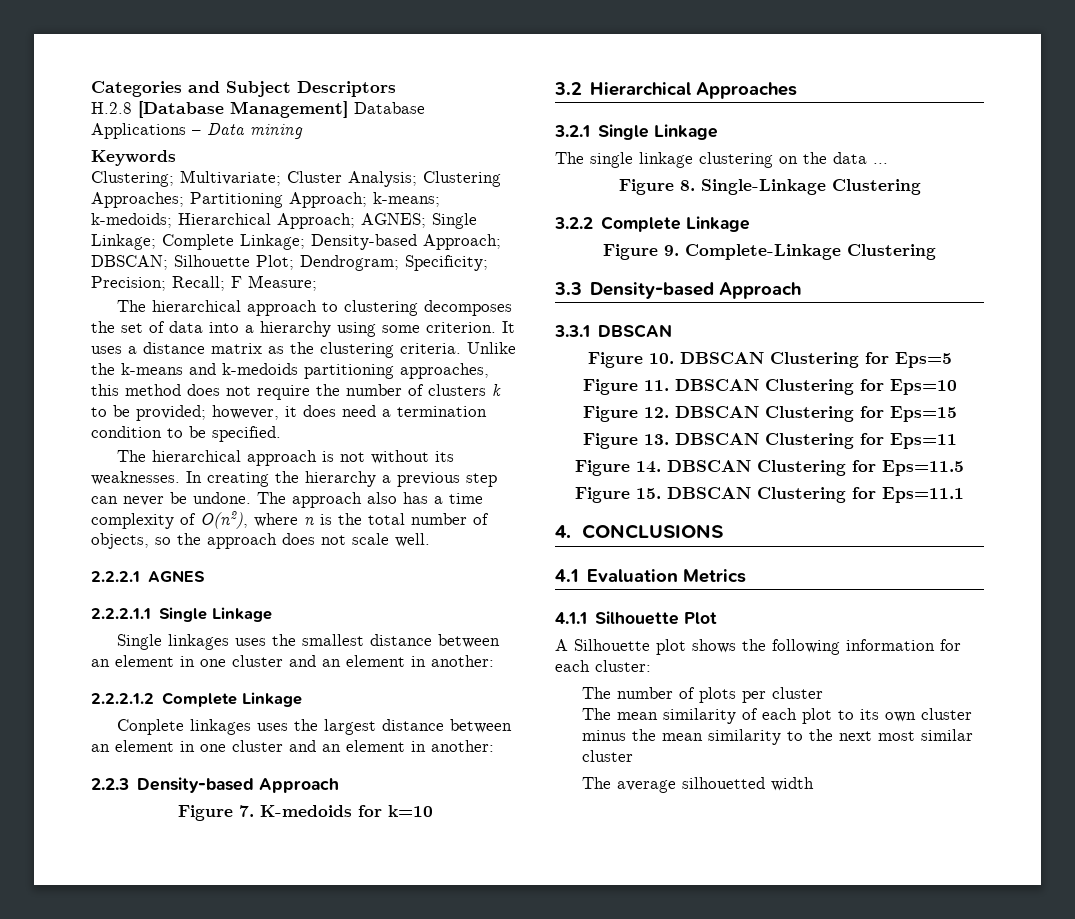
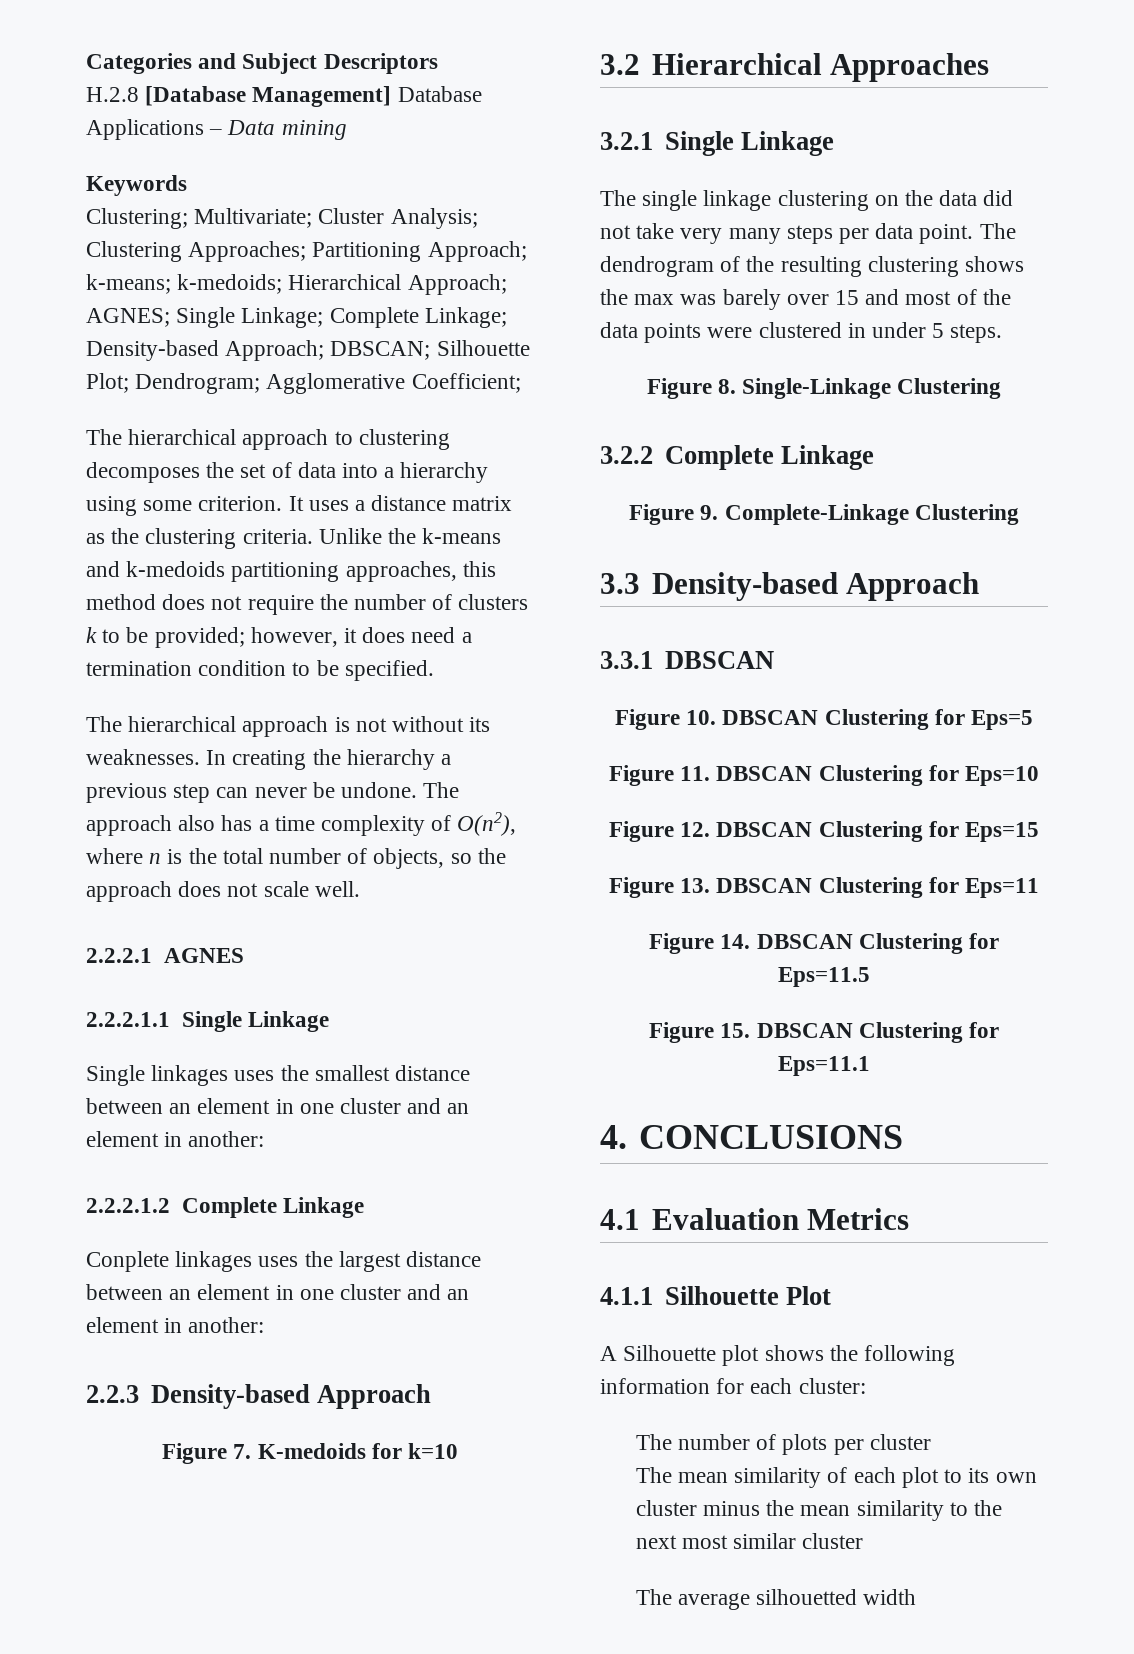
[405,255,488,271] [91,275,317,291] Specificity; Precision; Recall; F Measure; -> [266,373,521,394] Agglomerative Coefficient;
[873,163,888,164] ... -> [983,190,1014,206] [600,223,1016,244] [600,256,1025,277] [600,289,1011,310] [600,322,1003,343] did not take very many steps per data point. The dendrogram of the resulting clustering shows the max was barely over 15 and most of the data points were clustered in under 5 steps.

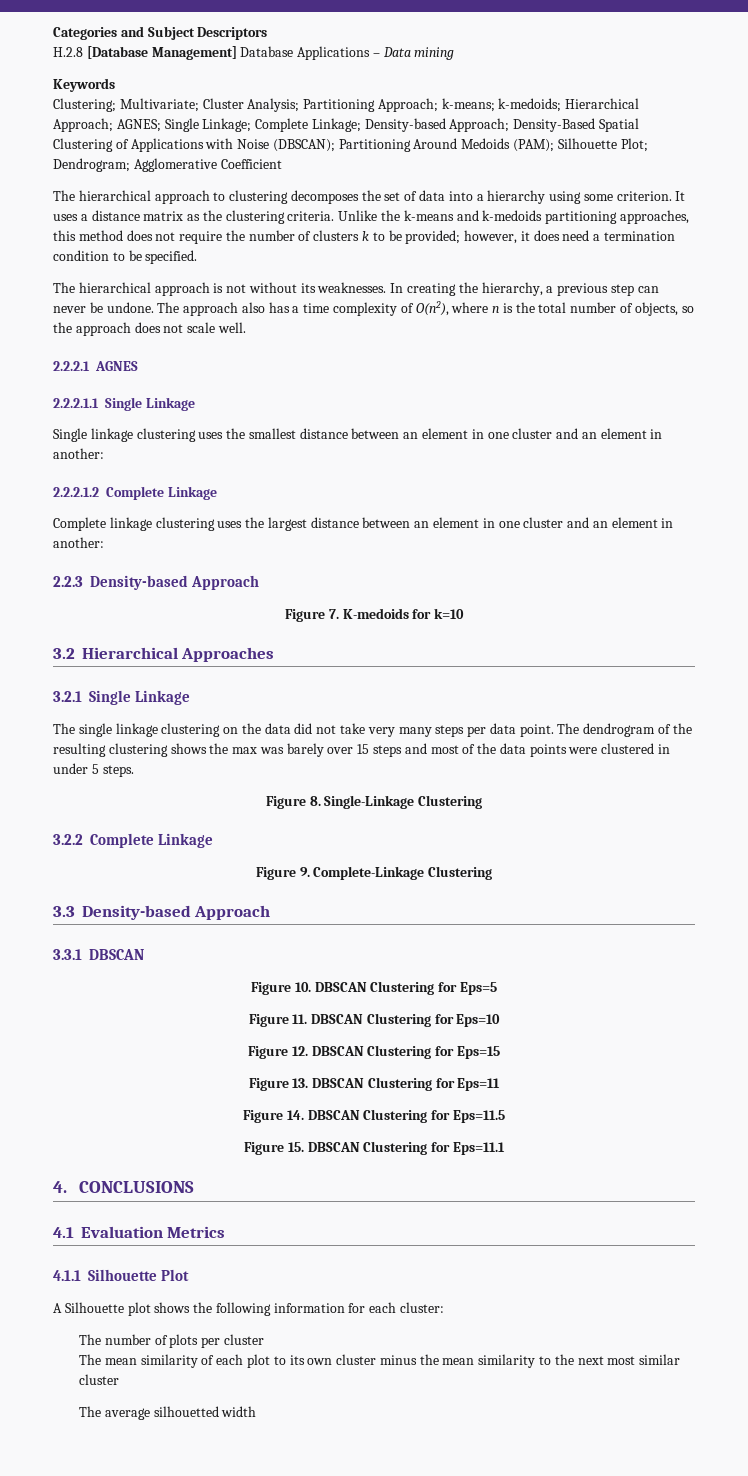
[86,241,307,262] Clustering Approaches; -> (300, 105) none
[330,341,431,360] DBSCAN; -> [513,118,640,132] [53,138,555,152] Density-Based Spatial Clustering of Applications with Noise (DBSCAN); Partitioning Around Medoids (PAM);
[411,373,521,393] Coefficient; -> [220,159,282,169] Coefficient
[346,749,435,770] hierarchy -> [481,282,543,296] hierarchy,
[151,1065,229,1086] linkages -> [90,428,196,442] linkage clustering
[86,1251,253,1272] Conplete linkages -> [53,517,215,531] Complete linkage clustering
(860, 297) none -> [373,745,403,757] steps

